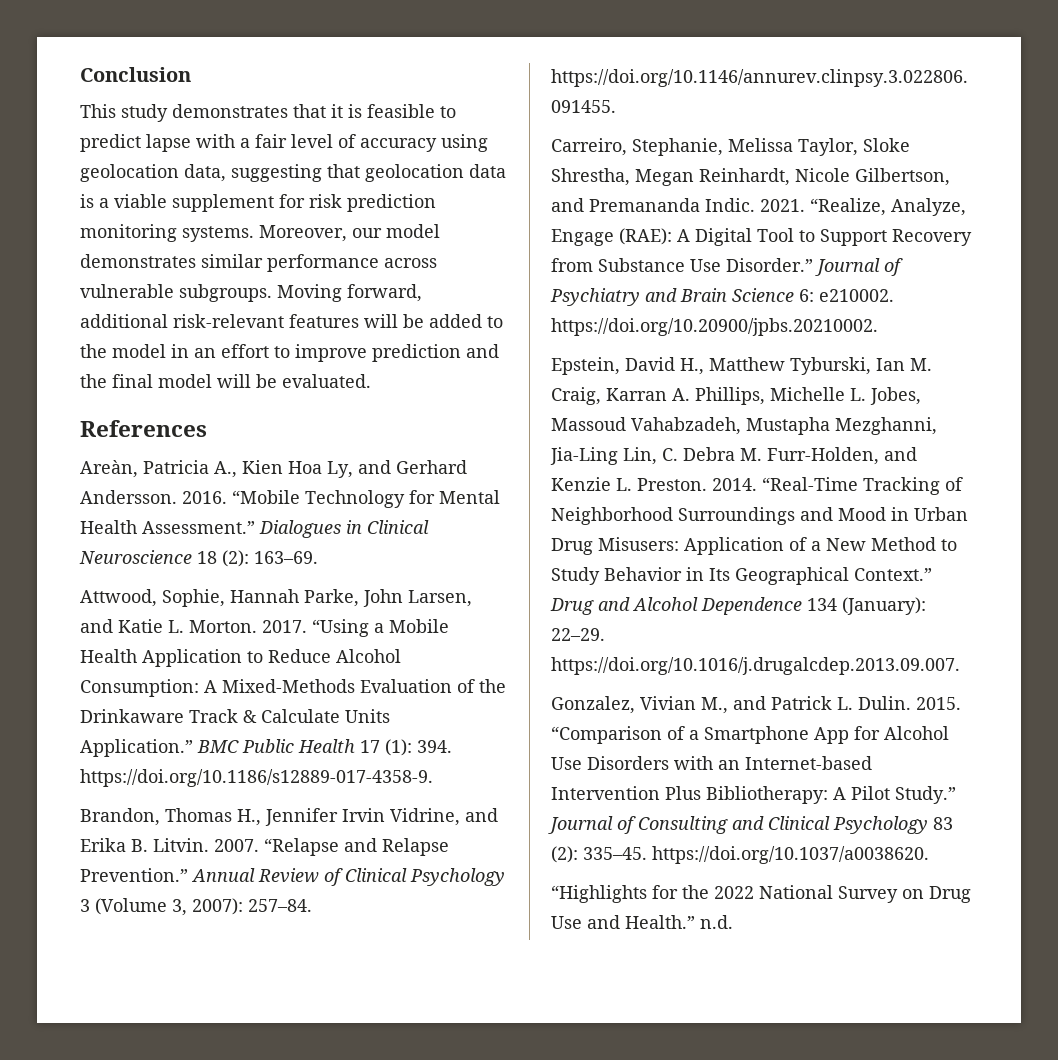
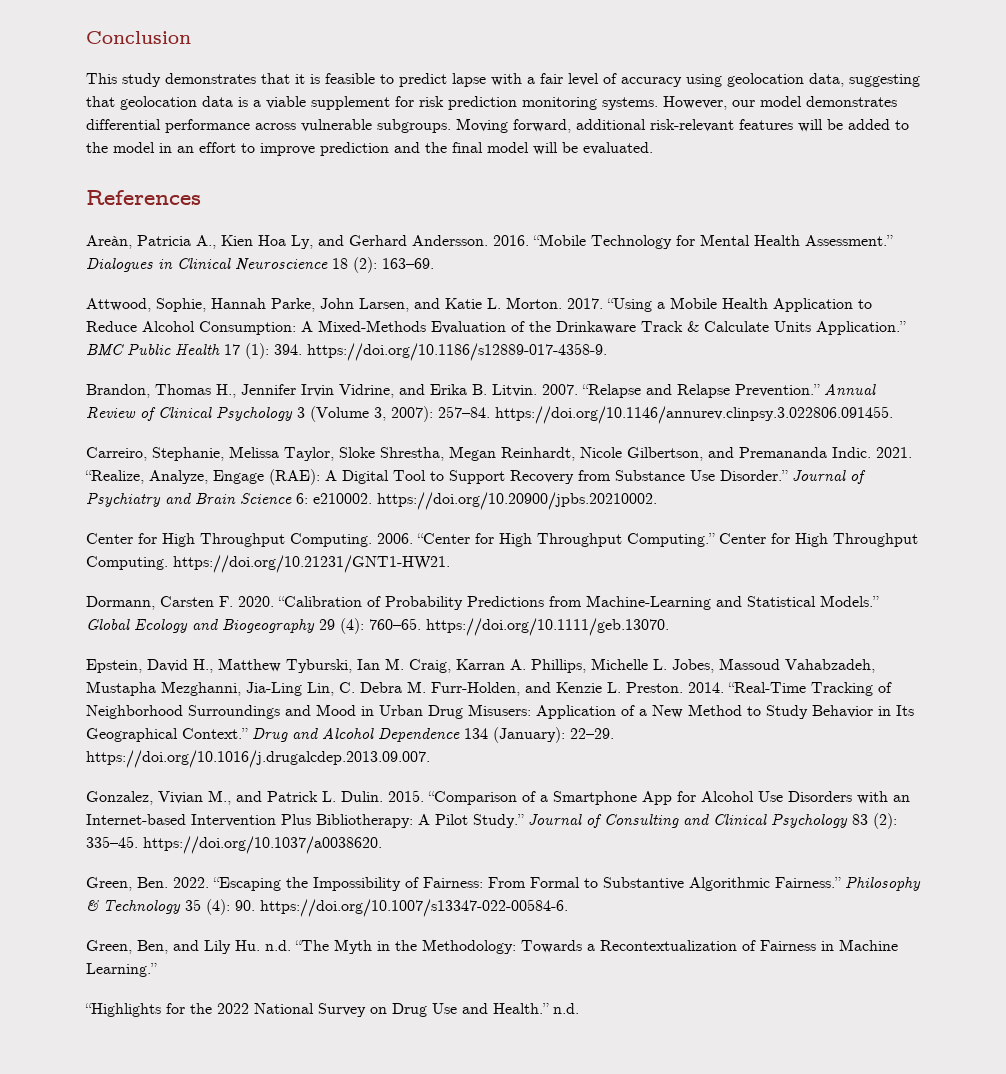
[259,225,347,242] Moreover, -> [663,96,727,110] However,
[201,254,263,268] similar -> [86,119,161,130] differential
(878, 327) none -> [86,533,918,547] [86,555,450,573] [86,595,879,610] [86,618,669,636] // Center for High Throughput Computing. 2006. “Center for High Throughput Computing.” Center for High Throughput Computing. https://doi.org/10.21231/GNT1-HW21. // Dormann, Carsten F. 2020. “Calibration of Probability Predictions from Machine-Learning and Statistical Models.” Global Ecology and Biogeography 29 (4): 760–65. https://doi.org/10.1111/geb.13070.
(929, 855) none -> [86,876,921,891] [86,899,568,917] [86,939,898,954] [86,963,157,977] // Green, Ben. 2022. “Escaping the Impossibility of Fairness: From Formal to Substantive Algorithmic Fairness.” Philosophy & Technology 35 (4): 90. https://doi.org/10.1007/s13347-022-00584-6. // Green, Ben, and Lily Hu. n.d. “The Myth in the Methodology: Towards a Recontextualization of Fairness in Machine Learning.”

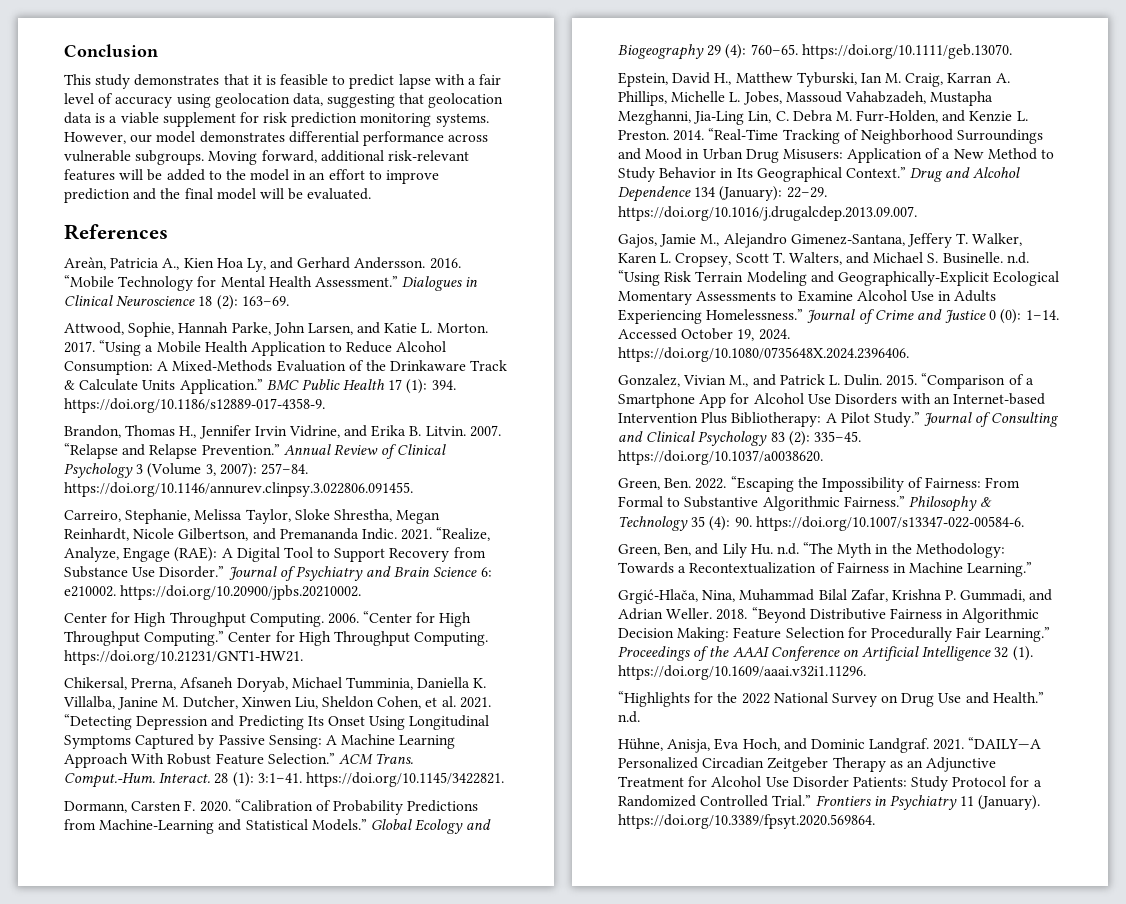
(450, 564) none -> [64,677,487,692] [63,696,491,710] [64,714,490,730] [64,734,456,749] [64,753,414,768] [64,772,504,788] // Chikersal, Prerna, Afsaneh Doryab, Michael Tumminia, Daniella K. Villalba, Janine M. Dutcher, Xinwen Liu, Sheldon Cohen, et al. 2021. “Detecting Depression and Predicting Its Onset Using Longitudinal Symptoms Captured by Passive Sensing: A Machine Learning Approach With Robust Feature Selection.” ACM Trans. Comput.-Hum. Interact. 28 (1): 3:1–41. https://doi.org/10.1145/3422821.
(430, 759) none -> [618,233,1023,248] [618,252,1029,267] [618,270,1060,286] [618,290,997,305] [618,309,1059,324] [618,328,790,341] [618,347,909,362] // Gajos, Jamie M., Alejandro Gimenez-Santana, Jeffery T. Walker, Karen L. Cropsey, Scott T. Walters, and Michael S. Businelle. n.d. “Using Risk Terrain Modeling and Geographically-Explicit Ecological Momentary Assessments to Examine Alcohol Use in Adults Experiencing Homelessness.” Journal of Crime and Justice 0 (0): 1–14. Accessed October 19, 2024. https://doi.org/10.1080/0735648X.2024.2396406.
(157, 970) none -> [618,589,1053,604] [618,607,1040,623] [618,627,1051,642] [618,646,1033,661] [618,665,866,680] // Grgić-Hlača, Nina, Muhammad Bilal Zafar, Krishna P. Gummadi, and Adrian Weller. 2018. “Beyond Distributive Fairness in Algorithmic Decision Making: Feature Selection for Procedurally Fair Learning.” Proceedings of the AAAI Conference on Artificial Intelligence 32 (1). https://doi.org/10.1609/aaai.v32i1.11296.
(579, 1008) none -> [618,737,1042,753] [618,757,997,772] [618,776,1042,791] [618,795,1041,810] [618,814,875,829] // Hühne, Anisja, Eva Hoch, and Dominic Landgraf. 2021. “DAILY—A Personalized Circadian Zeitgeber Therapy as an Adjunctive Treatment for Alcohol Use Disorder Patients: Study Protocol for a Randomized Controlled Trial.” Frontiers in Psychiatry 11 (January). https://doi.org/10.3389/fpsyt.2020.569864.

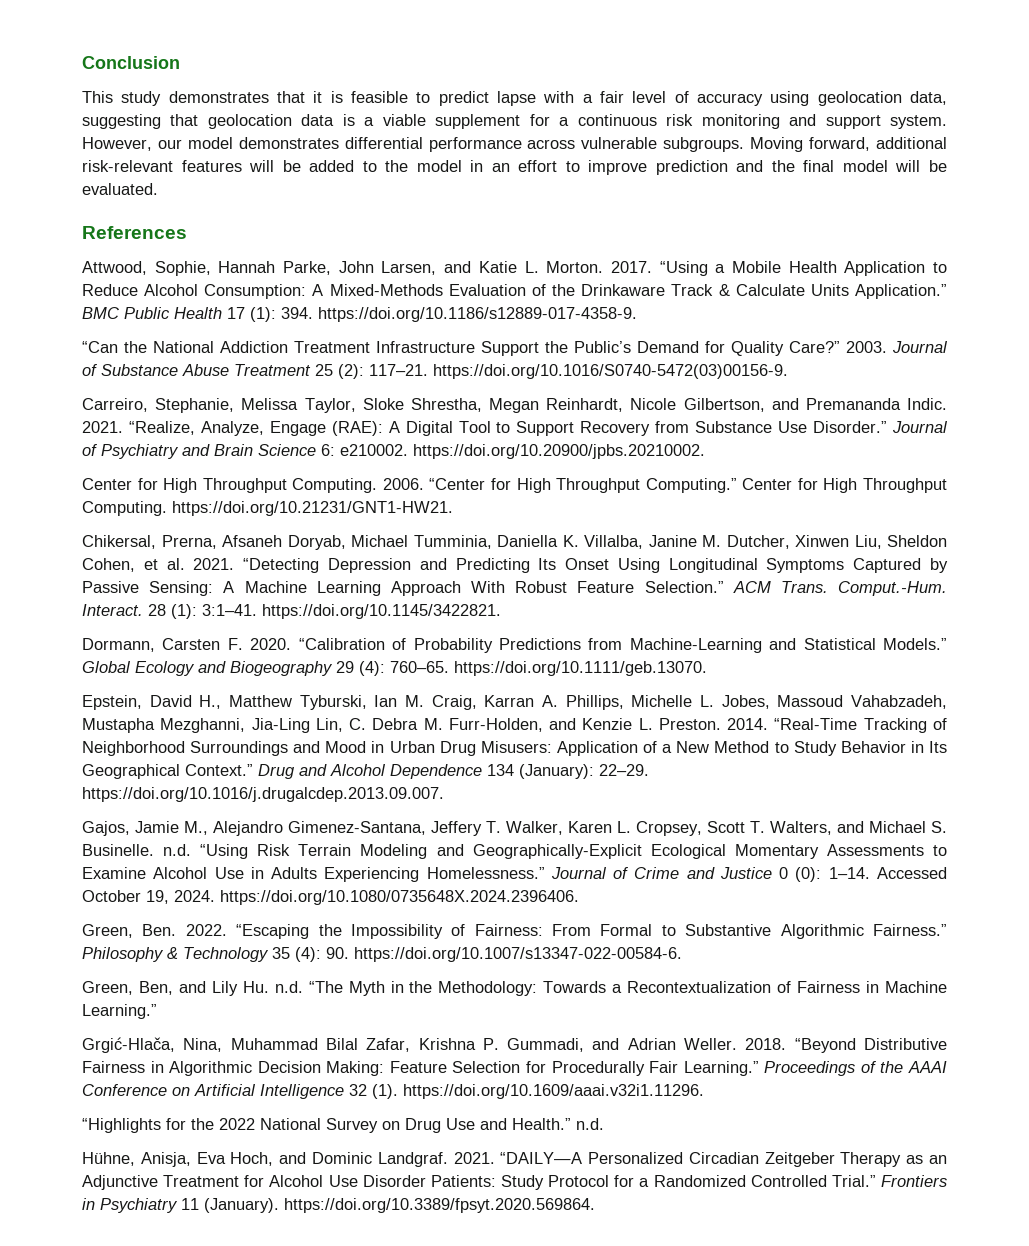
[263,112,489,127] risk prediction monitoring systems. -> [559,114,947,129] a continuous risk monitoring and support system.
[64,257,461,272] [64,275,479,291] [64,295,289,310] // Areàn, Patricia A., Kien Hoa Ly, and Gerhard Andersson. 2016. “Mobile Technology for Mental Health Assessment.” Dialogues in Clinical Neuroscience 18 (2): 163–69. -> (187, 232) none
[64,425,501,439] [64,443,447,459] [64,463,308,478] [64,482,413,497] Brandon, Thomas H., Jennifer Irvin Vidrine, and Erika B. Litvin. 2007. “Relapse and Relapse Prevention.” Annual Review of Clinical Psychology 3 (Volume 3, 2007): 257–84. https://doi.org/10.1146/annurev.clinpsy.3.022806.091455. -> [82,341,948,356] [82,364,788,379] “Can the National Addiction Treatment Infrastructure Support the Public’s Demand for Quality Care?” 2003. Journal of Substance Abuse Treatment 25 (2): 117–21. https://doi.org/10.1016/S0740-5472(03)00156-9.
[618,373,1034,389] [618,393,1046,408] [618,412,1059,427] [618,431,861,446] [618,450,823,465] // Gonzalez, Vivian M., and Patrick L. Dulin. 2015. “Comparison of a Smartphone App for Alcohol Use Disorders with an Internet-based Intervention Plus Bibliotherapy: A Pilot Study.” Journal of Consulting and Clinical Psychology 83 (2): 335–45. https://doi.org/10.1037/a0038620. -> (579, 897) none

